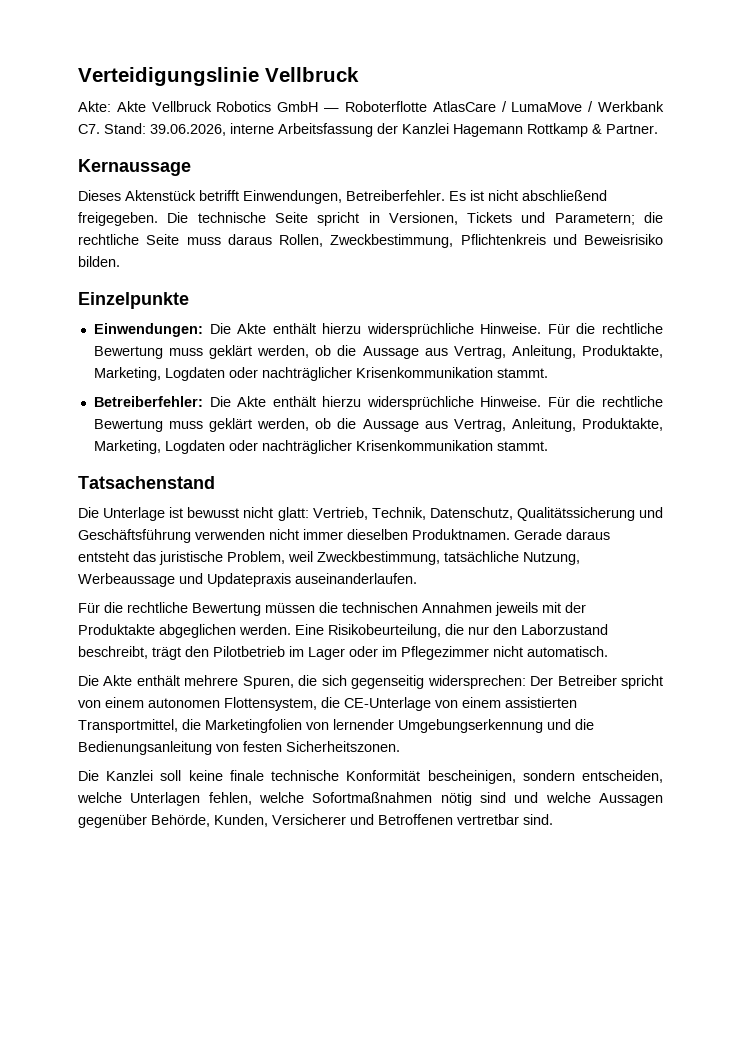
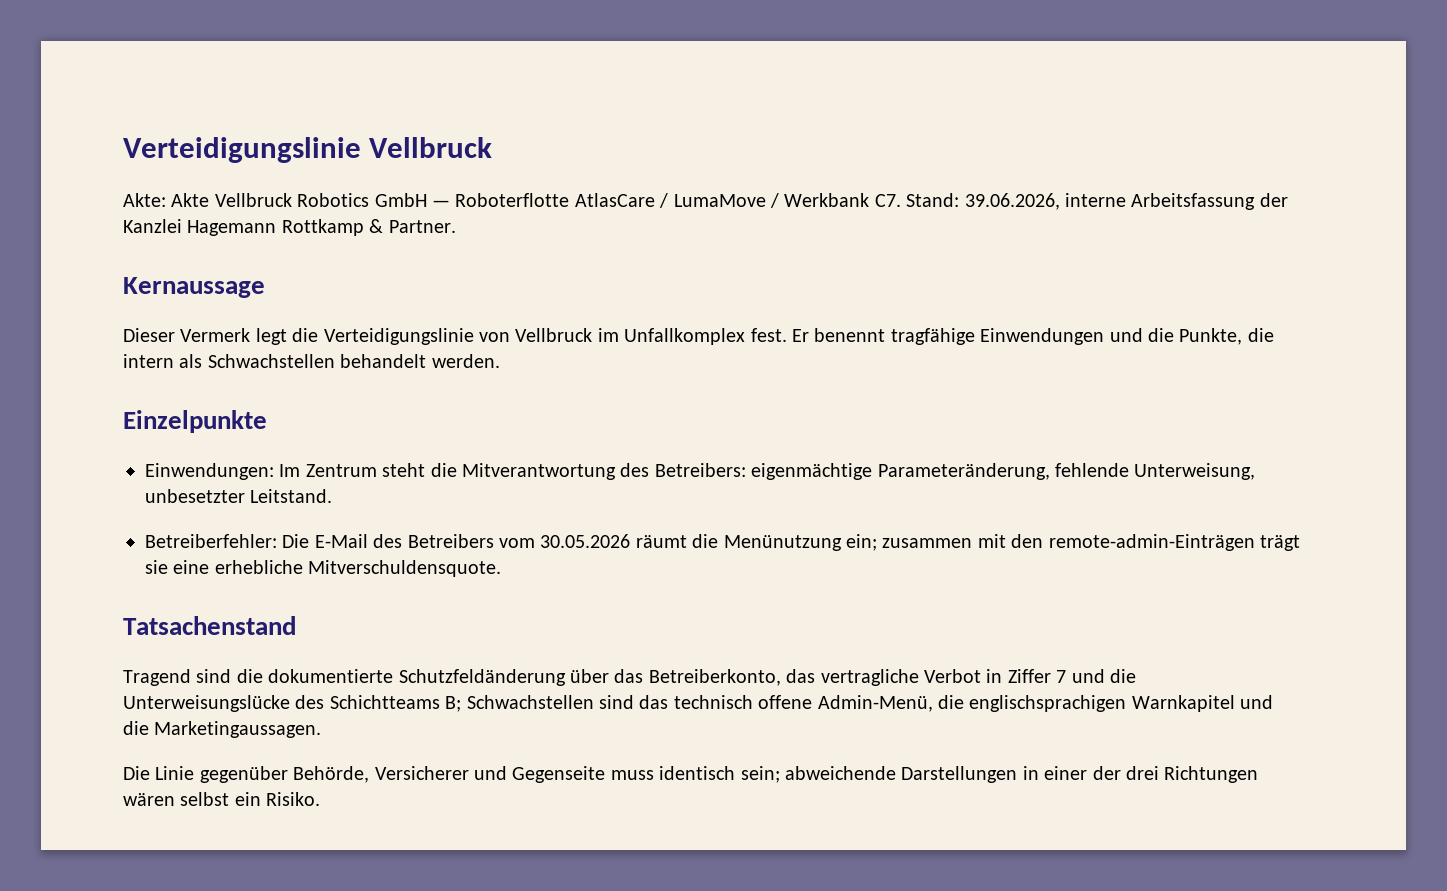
[78,190,607,204] [78,212,663,226] [78,234,663,248] [78,256,120,267] [78,292,189,309] [93,323,664,337] [93,345,663,359] [93,367,548,381] [93,396,664,410] [93,418,663,432] [93,440,548,454] [78,476,215,489] [78,507,664,521] [78,529,610,543] [78,551,580,565] [78,573,417,587] [78,602,586,616] [78,624,608,638] [78,646,608,660] [78,675,663,689] [78,697,577,711] [78,719,594,733] [78,741,400,755] [78,770,663,784] [77,792,663,806] Dieses Aktenstück betrifft Einwendungen, Betreiberfehler. Es ist nicht abschließend freigegeben. Die technische Seite spricht in Versionen, Tickets und Parametern; die rechtliche Seite muss daraus Rollen, Zweckbestimmung, Pflichtenkreis und Beweisrisiko bilden. // Einzelpunkte // Einwendungen: Die Akte enthält hierzu widersprüchliche Hinweise. Für die rechtliche Bewertung muss geklärt werden, ob die Aussage aus Vertrag, Anleitung, Produktakte, Marketing, Logdaten oder nachträglicher Krisenkommunikation stammt. // Betreiberfehler: Die Akte enthält hierzu widersprüchliche Hinweise. Für die rechtliche Bewertung muss geklärt werden, ob die Aussage aus Vertrag, Anleitung, Produktakte, Marketing, Logdaten oder nachträglicher Krisenkommunikation stammt. // Tatsachenstand // Die Unterlage ist bewusst nicht glatt: Vertrieb, Technik, Datenschutz, Qualitätssicherung und Geschäftsführung verwenden nicht immer dieselben Produktnamen. Gerade daraus entsteht das juristische Problem, weil Zweckbestimmung, tatsächliche Nutzung, Werbeaussage und Updatepraxis auseinanderlaufen. // Für die rechtliche Bewertung müssen die technischen Annahmen jeweils mit der Produktakte abgeglichen werden. Eine Risikobeurteilung, die nur den Laborzustand beschreibt, trägt den Pilotbetrieb im Lager oder im Pflegezimmer nicht automatisch. // Die Akte enthält mehrere Spuren, die sich gegenseitig widersprechen: Der Betreiber spricht von einem autonomen Flottensystem, die CE-Unterlage von einem assistierten Transportmittel, die Marketingfolien von lernender Umgebungserkennung und die Bedienungsanleitung von festen Sicherheitszonen. // Die Kanzlei soll keine finale technische Konformität bescheinigen, sondern entscheiden, welche Unterlagen fehlen, welche Sofortmaßnahmen nötig sind und welche Aussagen -> [123,328,1274,345] [123,354,500,368] [123,410,267,433] [145,463,1256,480] [145,489,333,503] [145,534,1300,551] [145,560,502,577] [123,616,296,635] [123,669,1136,686] [123,695,1274,712] [123,721,322,738] [123,766,195,780] Dieser Vermerk legt die Verteidigungslinie von Vellbruck im Unfallkomplex fest. Er benennt tragfähige Einwendungen und die Punkte, die intern als Schwachstellen behandelt werden. // Einzelpunkte // Einwendungen: Im Zentrum steht die Mitverantwortung des Betreibers: eigenmächtige Parameteränderung, fehlende Unterweisung, unbesetzter Leitstand. // Betreiberfehler: Die E-Mail des Betreibers vom 30.05.2026 räumt die Menünutzung ein; zusammen mit den remote-admin-Einträgen trägt sie eine erhebliche Mitverschuldensquote. // Tatsachenstand // Tragend sind die dokumentierte Schutzfeldänderung über das Betreiberkonto, das vertragliche Verbot in Ziffer 7 und die Unterweisungslücke des Schichtteams B; Schwachstellen sind das technisch offene Admin-Menü, die englischsprachigen Warnkapitel und die Marketingaussagen. // Die Linie
[214,814,268,827] Kunden, -> (370, 774) none
[378,814,553,825] Betroffenen vertretbar sind. -> [512,766,1259,783] [123,792,321,806] Gegenseite muss identisch sein; abweichende Darstellungen in einer der drei Richtungen wären selbst ein Risiko.

